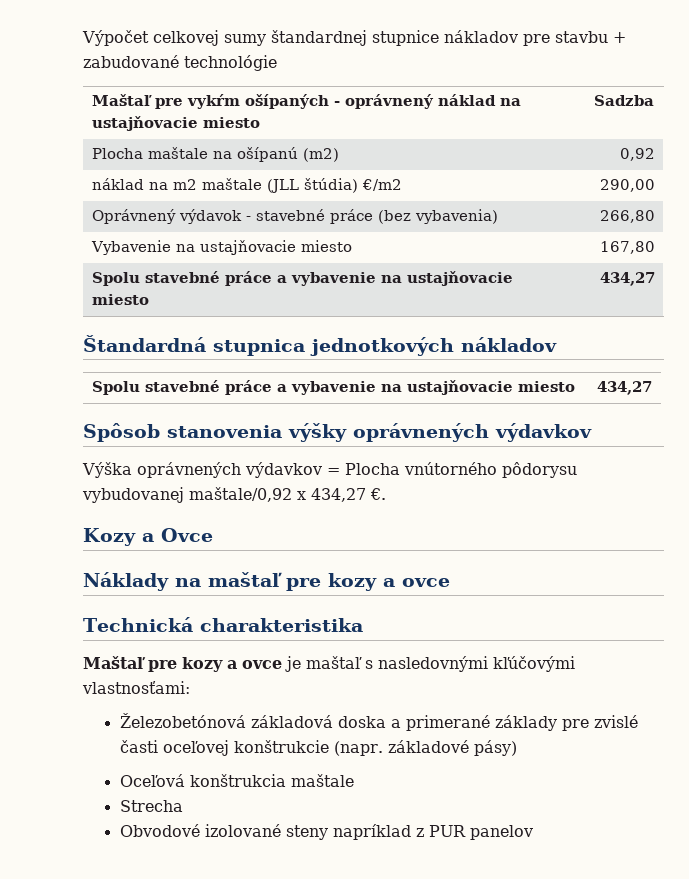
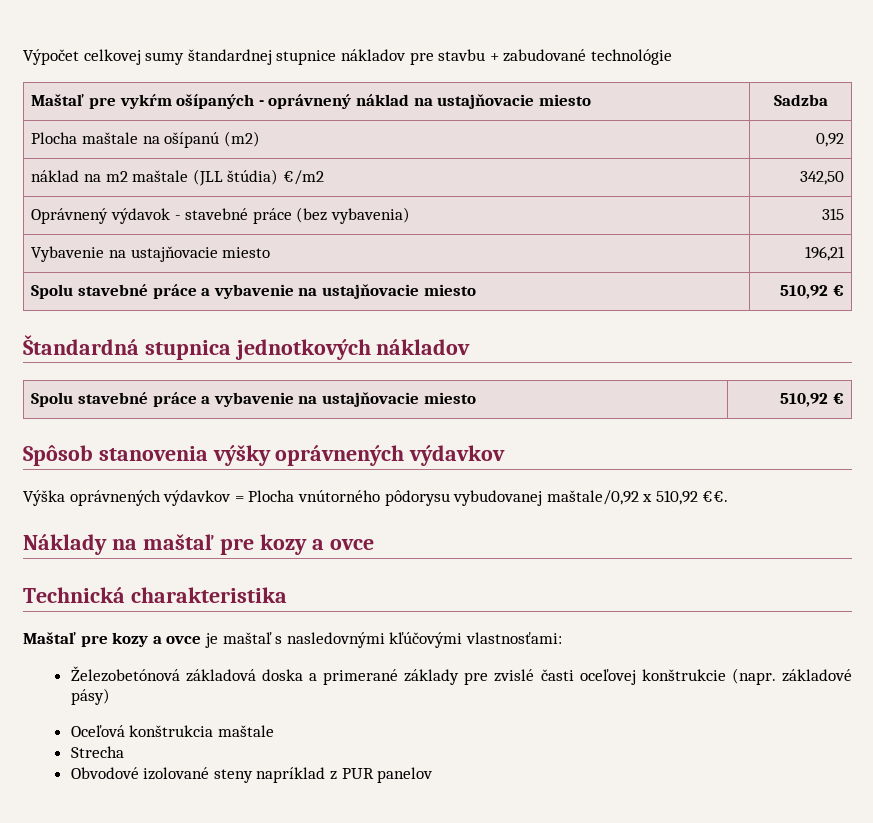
[599,179,655,192] 290,00 -> [799,171,844,185] 342,50
[599,210,655,223] 266,80 -> [821,208,844,220] 315
[599,241,655,254] [92,271,514,286] [92,294,150,305] [599,272,655,286] 167,80 // Spolu stavebné práce a vybavenie na ustajňovacie miesto | 434,27 -> [804,246,845,261] [31,284,476,299] [780,285,844,299] 196,21 // Spolu stavebné práce a vybavenie na ustajňovacie miesto | 510,92 €
[596,381,652,395] 434,27 -> [780,393,844,407] 510,92 €
[311,488,386,502] [83,528,213,546] 434,27 €. // Kozy a Ovce -> [655,490,729,505] 510,92 €€.

